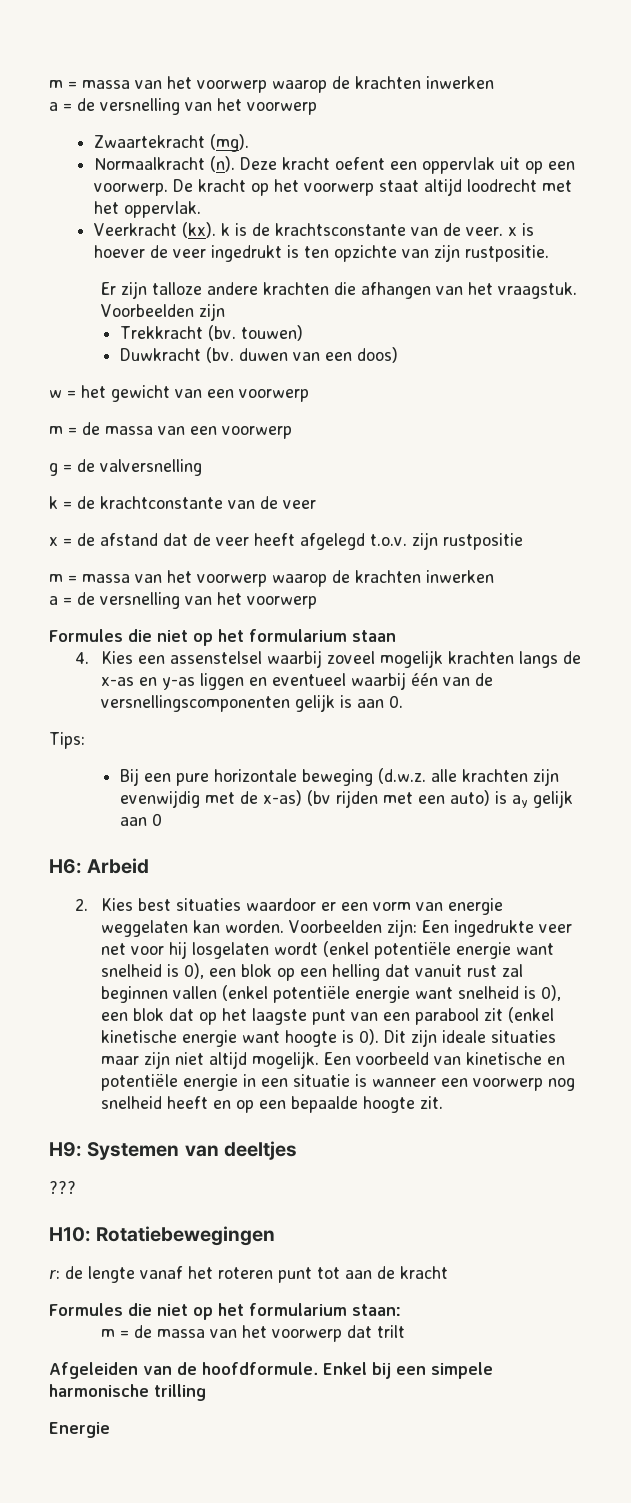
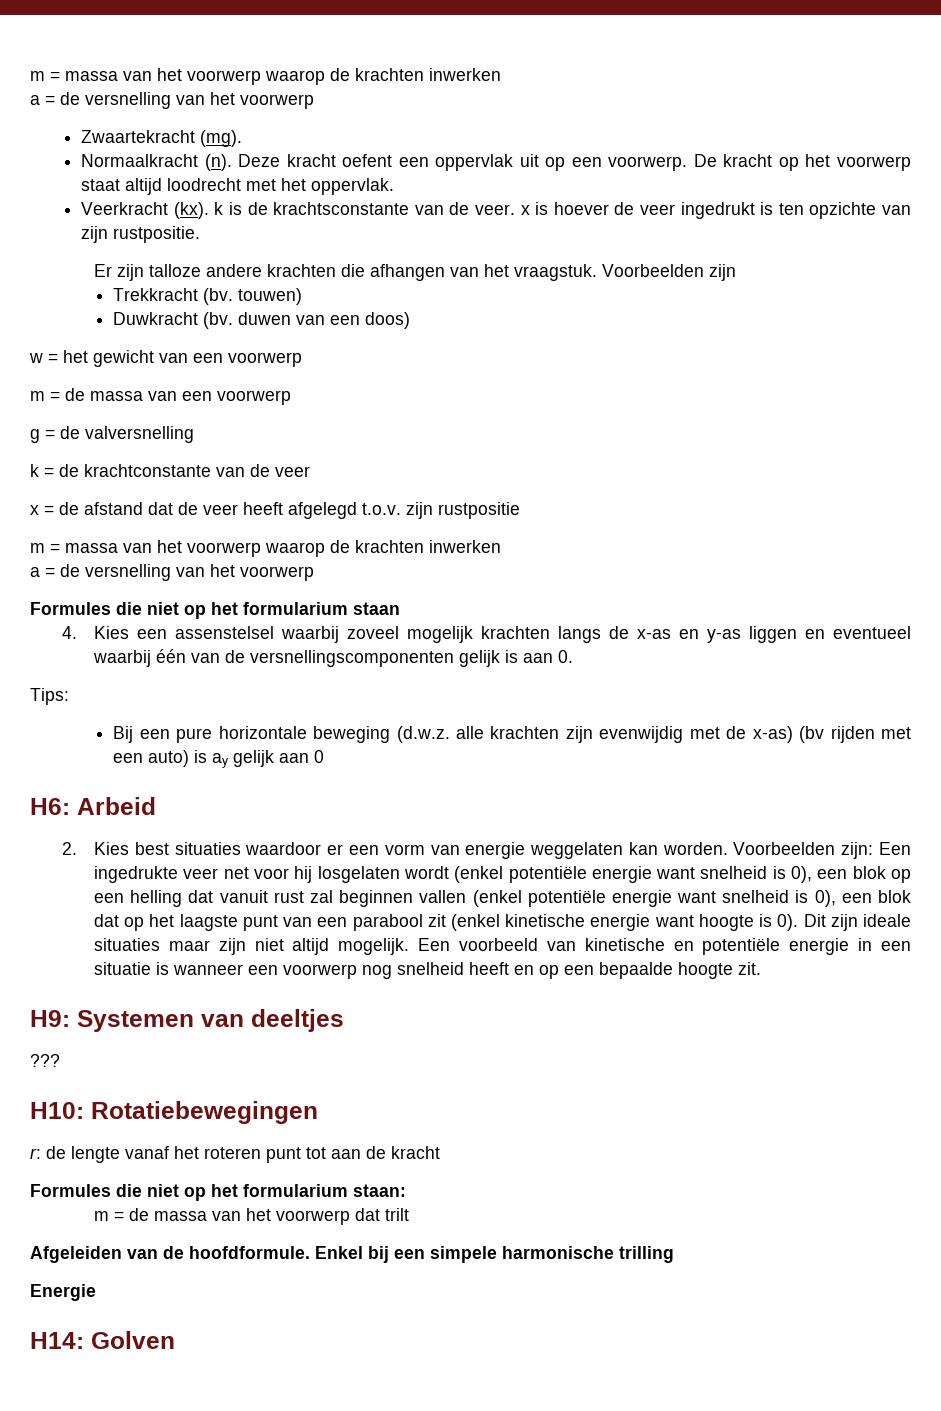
(110, 1430) none -> [30,1331,175,1349] // H14: Golven

